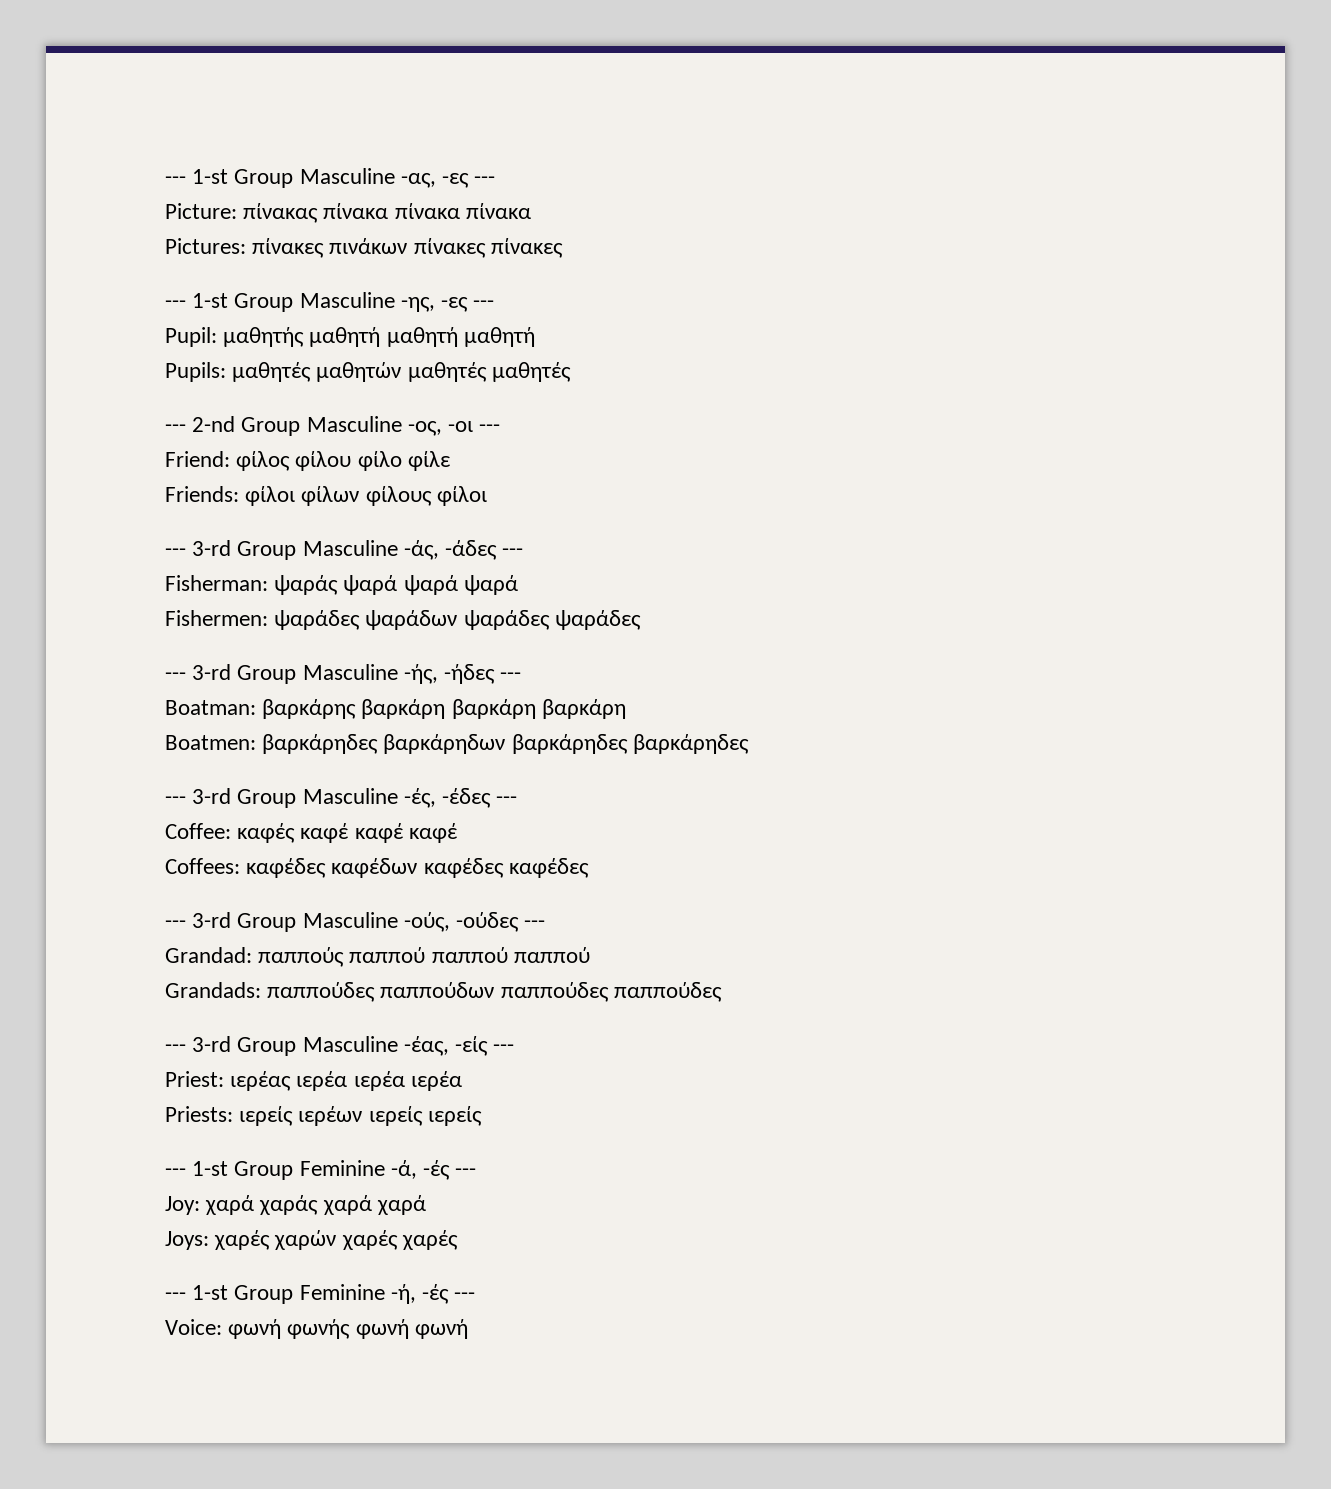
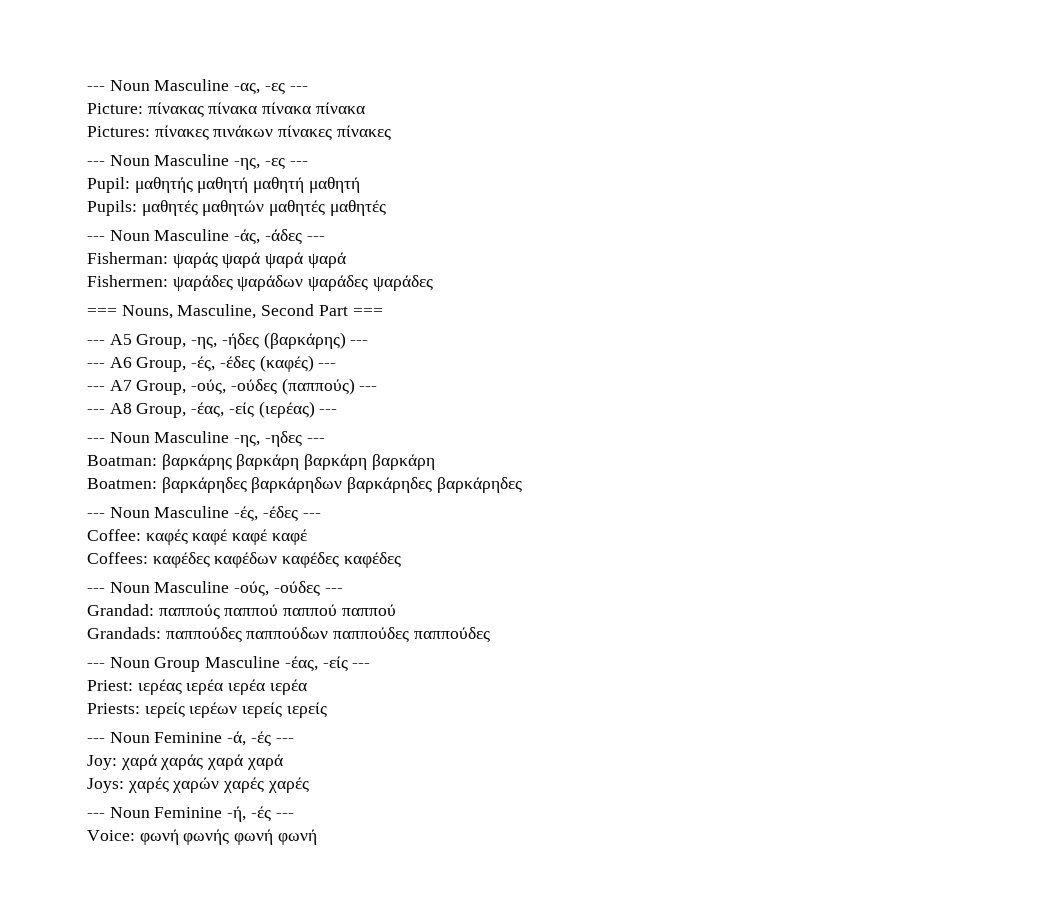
[165,169,294,188] --- 1-st Group -> [87,80,150,91] --- Noun
[192,293,294,312] 1-st Group -> [109,155,150,166] Noun
[192,416,501,436] [165,451,451,471] [165,486,487,506] [165,540,297,560] 2-nd Group Masculine -ος, -οι --- // Friend: φίλος φίλου φίλο φίλε // Friends: φίλοι φίλων φίλους φίλοι // --- 3-rd Group -> [109,230,150,241] Noun
[165,664,496,684] --- 3-rd Group Masculine -ής, -ήδες -> [87,304,383,319] [87,332,369,349] [87,355,337,372] [87,378,378,395] [87,401,338,418] [87,431,302,447] === Nouns, Masculine, Second Part === // --- A5 Group, -ης, -ήδες (βαρκάρης) --- // --- A6 Group, -ές, -έδες (καφές) --- // --- A7 Group, -ούς, -ούδες (παππούς) --- // --- A8 Group, -έας, -είς (ιερέας) --- // --- Noun Masculine -ης, -ηδες
[192,788,297,808] 3-rd Group -> [109,507,150,518] Noun
[192,912,297,932] 3-rd Group -> [109,582,150,593] Noun
[192,1036,232,1052] 3-rd -> [109,657,150,668] Noun
[192,1161,294,1180] 1-st Group -> [109,732,150,743] Noun
[192,1285,294,1304] 1-st Group -> [109,807,150,818] Noun

